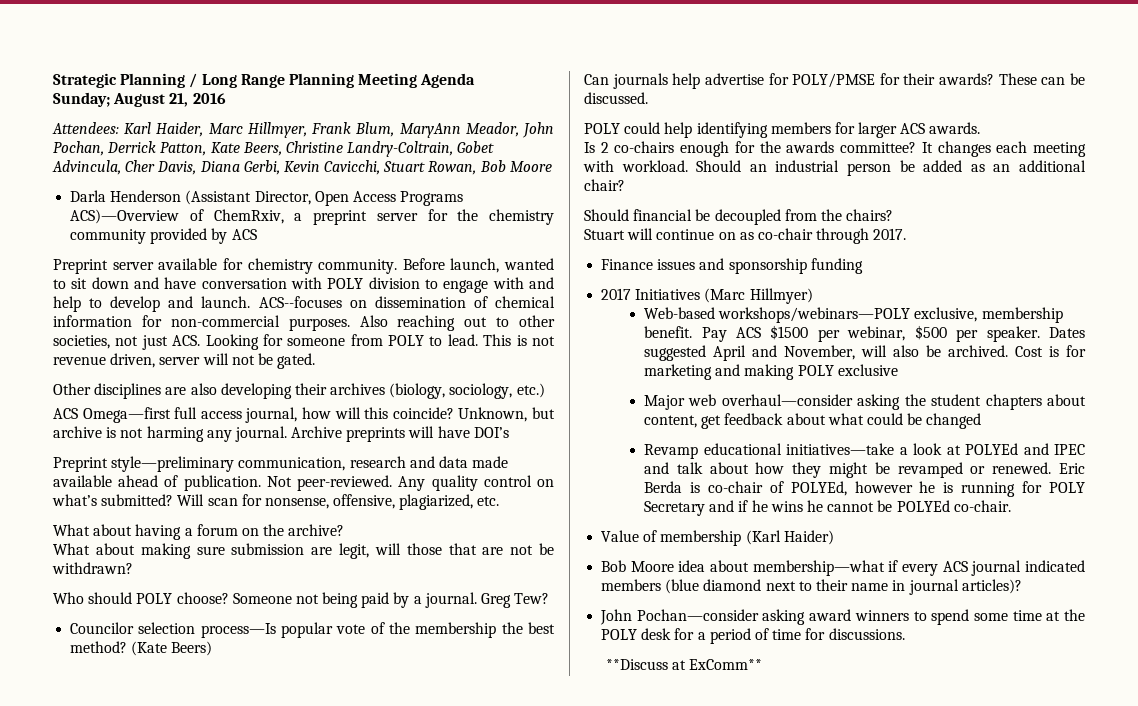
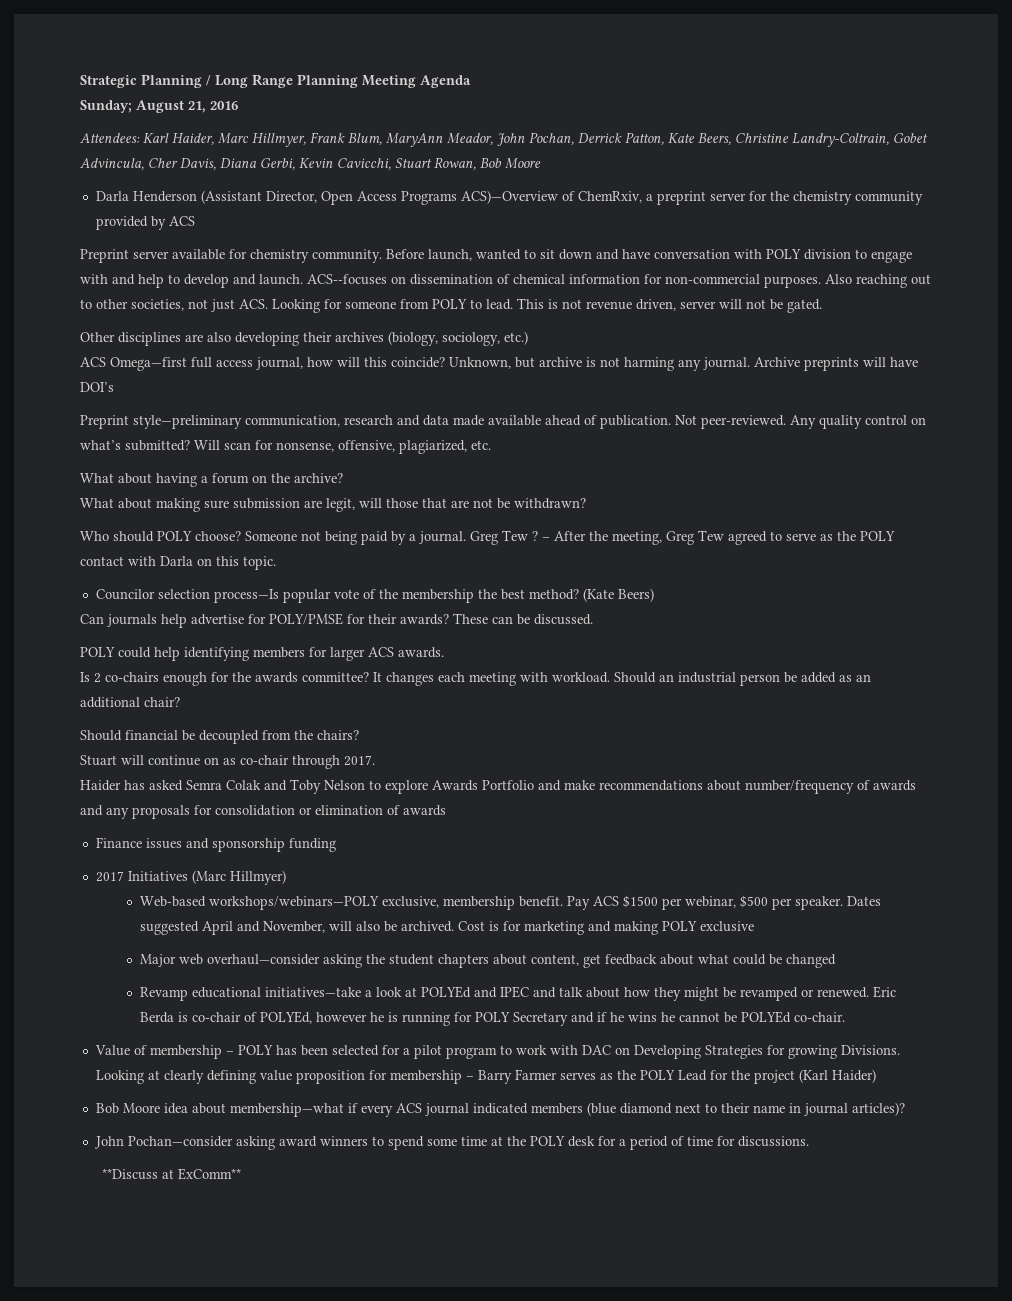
[514,593,550,604] Tew? -> [502,530,895,545] [80,556,276,570] Tew ? – After the meeting, Greg Tew agreed to serve as the POLY contact with Darla on this topic.
(907, 234) none -> [80,779,916,794] [80,805,446,819] // Haider has asked Semra Colak and Toby Nelson to explore Awards Portfolio and make recommendations about number/frequency of awards and any proposals for consolidation or elimination of awards
(742, 538) none -> [225,1045,900,1059] [95,1069,795,1084] – POLY has been selected for a pilot program to work with DAC on Developing Strategies for growing Divisions. Looking at clearly defining value proposition for membership – Barry Farmer serves as the POLY Lead for the project

